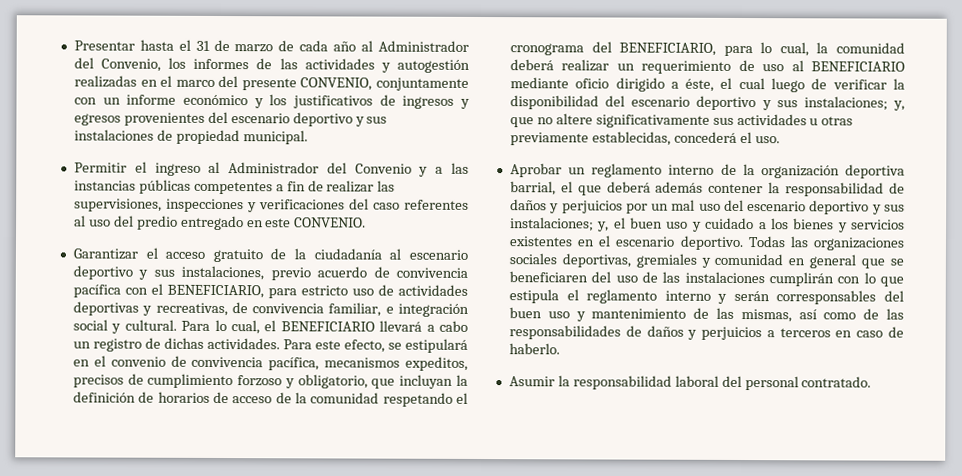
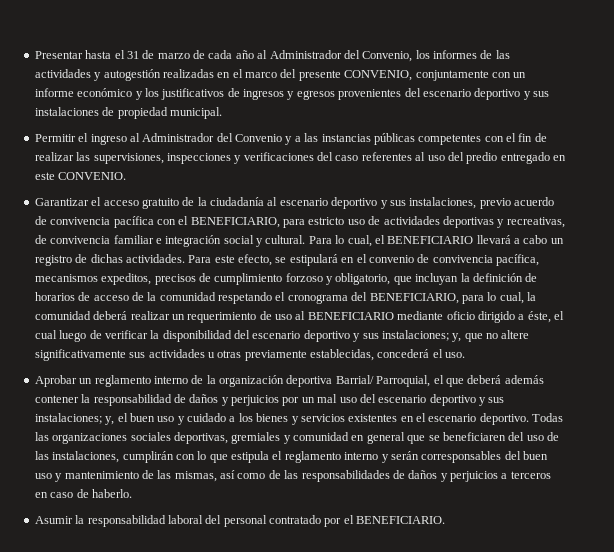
[275,184,284,192] a -> [484,133,516,142] con el
[328,302,382,317] familiar, -> [113,235,154,244] familiar
[509,181,556,196] barrial, -> [335,375,431,387] Barrial/ Parroquial,
[684,271,765,284] instalaciones -> [52,451,120,463] instalaciones,
[801,376,872,388] contratado. -> [269,515,446,527] contratado por el BENEFICIARIO.

